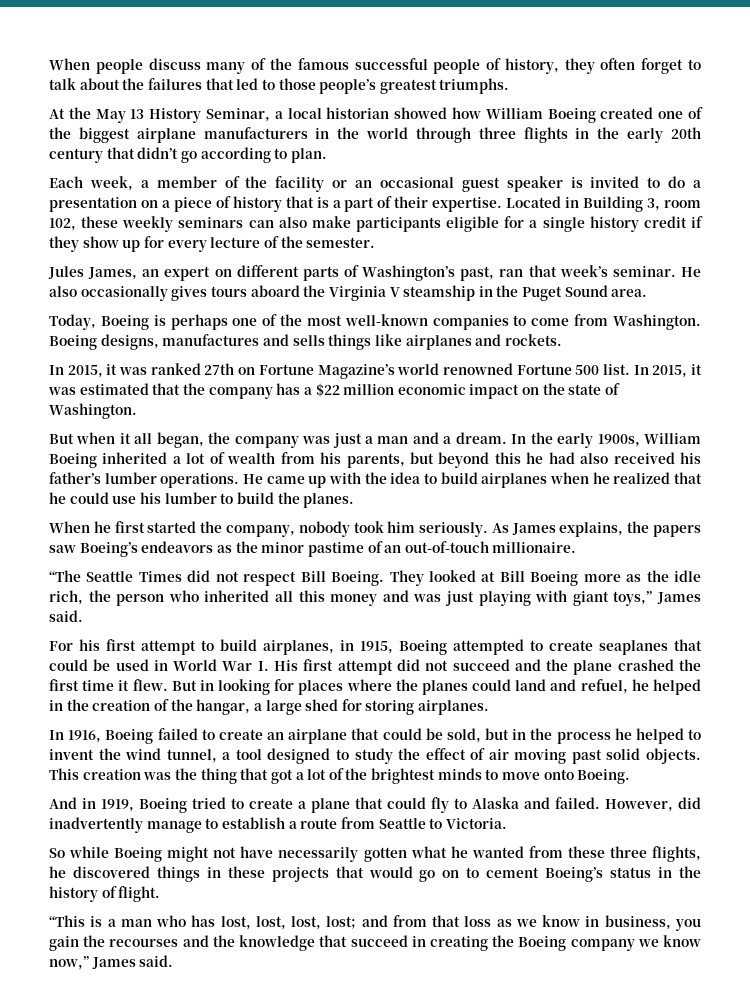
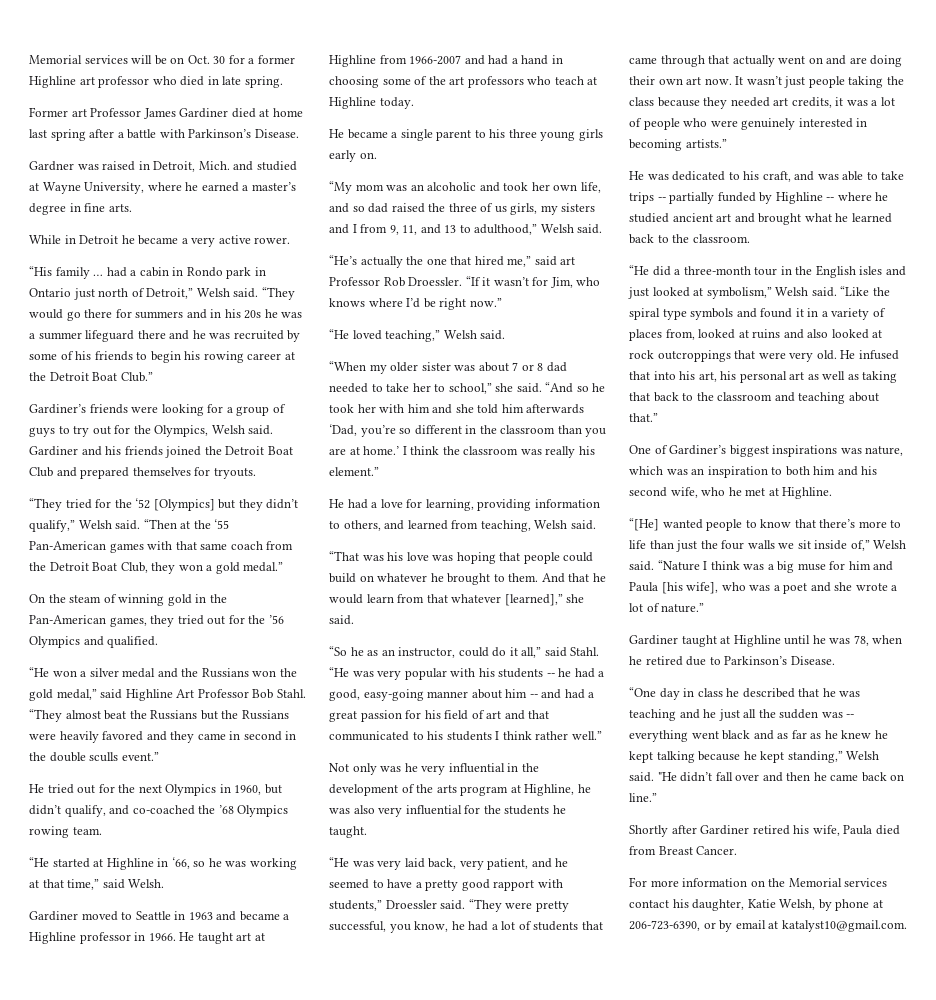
[49,58,702,74] [49,78,510,94] [49,107,703,123] [49,127,701,143] [49,147,327,163] [49,176,701,192] [49,196,702,212] [49,216,703,232] [49,236,376,252] [48,265,701,281] [49,285,648,301] [49,314,701,330] [49,334,562,350] [49,363,702,379] [48,383,621,399] [49,403,137,419] [49,432,702,448] [49,452,701,468] [49,472,702,488] [49,492,355,508] [49,521,701,537] [49,541,577,557] [49,570,701,586] [49,590,702,606] [49,610,83,622] [49,639,702,655] [49,659,701,675] [49,679,701,695] [49,699,490,715] [49,728,701,744] [49,748,701,764] [49,768,631,784] [49,797,701,813] [49,817,507,833] [49,846,701,862] [49,866,701,882] [49,886,161,902] [49,915,701,931] [49,935,701,951] [49,955,174,970] When people discuss many of the famous successful people of history, they often forget to talk about the failures that led to those people’s greatest triumphs. // At the May 13 History Seminar, a local historian showed how William Boeing created one of the biggest airplane manufacturers in the world through three flights in the early 20th century that didn’t go according to plan. // Each week, a member of the facility or an occasional guest speaker is invited to do a presentation on a piece of history that is a part of their expertise. Located in Building 3, room 102, these weekly seminars can also make participants eligible for a single history credit if they show up for every lecture of the semester. // Jules James, an expert on different parts of Washington’s past, ran that week’s seminar. He also occasionally gives tours aboard the Virginia V steamship in the Puget Sound area. // Today, Boeing is perhaps one of the most well-known companies to come from Washington. Boeing designs, manufactures and sells things like airplanes and rockets. // In 2015, it was ranked 27th on Fortune Magazine’s world renowned Fortune 500 list. In 2015, it was estimated that the company has a $22 million economic impact on the state of Washington. // But when it all began, the company was just a man and a dream. In the early 1900s, William Boeing inherited a lot of wealth from his parents, but beyond this he had also received his father’s lumber operations. He came up with the idea to build airplanes when he realized that he could use his lumber to build the planes. // When he first started the company, nobody took him seriously. As James explains, the papers saw Boeing’s endeavors as the minor pastime of an out-of-touch millionaire. // “The Seattle Times did not respect Bill Boeing. They looked at Bill Boeing more as the idle rich, the person who inherited all this money and was just playing with giant toys,” James said. // For his first attempt to build airplanes, in 1915, Boeing attempted to create seaplanes that could be used in World War I. His first attempt did not succeed and the plane crashed the first time it flew. But in looking for places where the planes could land and refuel, he helped in the creation of the hangar, a large shed for storing airplanes. // In 1916, Boeing failed to create an airplane that could be sold, but in the process he helped to invent the wind tunnel, a tool designed to study the effect of air moving past solid objects. This creation was the thing that got a lot of the brightest minds to move onto Boeing. // And in 1919, Boeing tried to create a plane that could fly to Alaska and failed. However, did inadvertently manage to establish a route from Seattle to Victoria. // So while Boeing might not have necessarily gotten what he wanted from these three flights, he discovered things in these projects that would go on to cement Boeing’s status in the history of flight. // “This is a man who has lost, lost, lost, lost; and from that loss as we know in business, you gain the recourses and the knowledge that succeed in creating the Boeing company we know now,” James said. -> [29,55,295,65] [29,76,283,88] [29,107,303,119] [29,129,299,141] [29,161,297,172] [29,182,296,194] [29,203,132,215] [29,235,291,247] [29,266,266,279] [29,287,295,300] [29,309,303,321] [29,330,301,342] [29,351,295,363] [29,372,153,382] [29,404,286,416] [29,425,274,437] [29,446,293,458] [29,467,256,479] [29,498,299,511] [29,519,230,532] [29,541,294,553] [29,562,284,574] [29,594,227,606] [29,615,284,627] [29,636,159,648] [29,667,297,678] [29,689,306,701] [29,709,289,722] [29,731,297,743] [29,752,159,762] [29,784,282,796] [29,805,289,817] [29,826,102,838] [29,857,297,870] [29,879,165,890] [29,911,290,921] [29,932,265,944] [329,55,563,67] [329,76,598,88] [329,97,414,109] [329,129,603,141] [329,150,377,162] [329,181,601,194] [329,203,596,215] [329,224,603,235] [329,255,576,268] [329,276,601,288] [329,298,502,310] [329,329,506,342] [329,361,567,374] [329,382,606,394] [329,404,585,414] [329,424,607,437] [329,446,595,458] [329,467,379,476] [329,499,600,511] [329,520,596,532] [329,551,594,564] [329,573,606,585] [329,594,585,606] [329,615,354,625] [329,646,600,658] [329,667,605,680] [329,689,595,701] [329,710,550,722] [329,731,602,741] [329,763,539,775] [329,784,591,796] [329,805,566,817] [329,826,367,838] [329,857,569,870] [329,879,563,891] [329,899,569,912] [329,921,603,933] [629,55,903,67] [629,76,904,88] [629,97,895,109] [629,118,868,130] [629,139,727,151] [629,171,905,182] [629,192,889,204] [629,213,892,225] [629,234,750,244] [629,265,906,278] [628,286,890,299] [629,308,886,320] [629,329,883,341] [629,350,899,362] [629,371,898,383] [629,392,879,404] [629,413,658,422] [629,445,904,457] [629,466,878,478] [629,487,833,499] [629,518,902,531] [629,540,907,552] [629,560,894,573] [629,582,898,594] [629,603,705,613] [629,635,903,647] [629,656,835,666] [629,687,861,700] [629,709,855,721] [629,730,888,742] [629,751,880,763] [629,772,905,782] [629,793,657,802] [629,825,900,837] [629,846,738,855] [629,877,888,887] [629,899,883,911] [629,920,907,932] Memorial services will be on Oct. 30 for a former Highline art professor who died in late spring. // Former art Professor James Gardiner died at home last spring after a battle with Parkinson’s Disease. // Gardner was raised in Detroit, Mich. and studied at Wayne University, where he earned a master’s degree in fine arts. // While in Detroit he became a very active rower. // “His family … had a cabin in Rondo park in Ontario just north of Detroit,” Welsh said. “They would go there for summers and in his 20s he was a summer lifeguard there and he was recruited by some of his friends to begin his rowing career at the Detroit Boat Club.” // Gardiner’s friends were looking for a group of guys to try out for the Olympics, Welsh said. Gardiner and his friends joined the Detroit Boat Club and prepared themselves for tryouts. // “They tried for the ‘52 [Olympics] but they didn’t qualify,” Welsh said. “Then at the ‘55 Pan-American games with that same coach from the Detroit Boat Club, they won a gold medal.” // On the steam of winning gold in the Pan-American games, they tried out for the ’56 Olympics and qualified. // “He won a silver medal and the Russians won the gold medal,” said Highline Art Professor Bob Stahl. “They almost beat the Russians but the Russians were heavily favored and they came in second in the double sculls event.” // He tried out for the next Olympics in 1960, but didn’t qualify, and co-coached the ’68 Olympics rowing team. // “He started at Highline in ‘66, so he was working at that time,” said Welsh. // Gardiner moved to Seattle in 1963 and became a Highline professor in 1966. He taught art at Highline from 1966-2007 and had a hand in choosing some of the art professors who teach at Highline today. // He became a single parent to his three young girls early on. // “My mom was an alcoholic and took her own life, and so dad raised the three of us girls, my sisters and I from 9, 11, and 13 to adulthood,” Welsh said. // “He’s actually the one that hired me,” said art Professor Rob Droessler. “If it wasn’t for Jim, who knows where I’d be right now.” // “He loved teaching,” Welsh said. // “When my older sister was about 7 or 8 dad needed to take her to school,” she said. “And so he took her with him and she told him afterwards ‘Dad, you’re so different in the classroom than you are at home.’ I think the classroom was really his element.” // He had a love for learning, providing information to others, and learned from teaching, Welsh said. // “That was his love was hoping that people could build on whatever he brought to them. And that he would learn from that whatever [learned],” she said. // “So he as an instructor, could do it all,” said Stahl. “He was very popular with his students -- he had a good, easy-going manner about him -- and had a great passion for his field of art and that communicated to his students I think rather well.” // Not only was he very influential in the development of the arts program at Highline, he was also very influential for the students he taught. // “He was very laid back, very patient, and he seemed to have a pretty good rapport with students,” Droessler said. “They were pretty successful, you know, he had a lot of students that came through that actually went on and are doing their own art now. It wasn’t just people taking the class because they needed art credits, it was a lot of people who were genuinely interested in becoming artists.” // He was dedicated to his craft, and was able to take trips -- partially funded by Highline -- where he studied ancient art and brought what he learned back to the classroom. // “He did a three-month tour in the English isles and just looked at symbolism,” Welsh said. “Like the spiral type symbols and found it in a variety of places from, looked at ruins and also looked at rock outcroppings that were very old. He infused that into his art, his personal art as well as taking that back to the classroom and teaching about that.” // One of Gardiner’s biggest inspirations was nature, which was an inspiration to both him and his second wife, who he met at Highline. // “[He] wanted people to know that there’s more to life than just the four walls we sit inside of,” Welsh said. “Nature I think was a big muse for him and Paula [his wife], who was a poet and she wrote a lot of nature.” // Gardiner taught at Highline until he was 78, when he retired due to Parkinson’s Disease. // “One day in class he described that he was teaching and he just all the sudden was -- everything went black and as far as he knew he kept talking because he kept standing,” Welsh said. "He didn’t fall over and then he came back on line.” // Shortly after Gardiner retired his wife, Paula died from Breast Cancer. // For more information on the Memorial services contact his daughter, Katie Welsh, by phone at 206-723-6390, or by email at katalyst10@gmail.com.

